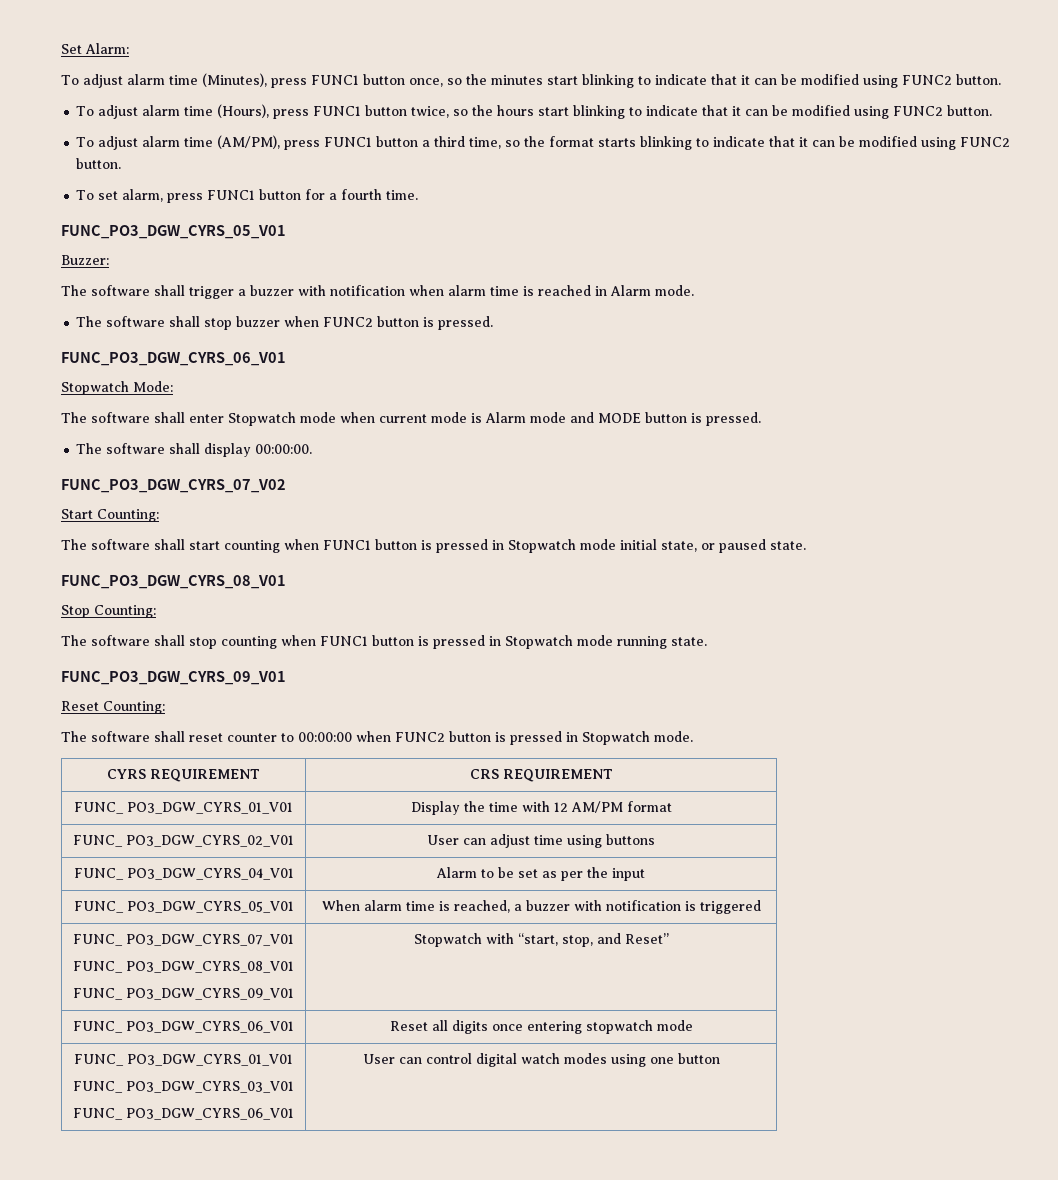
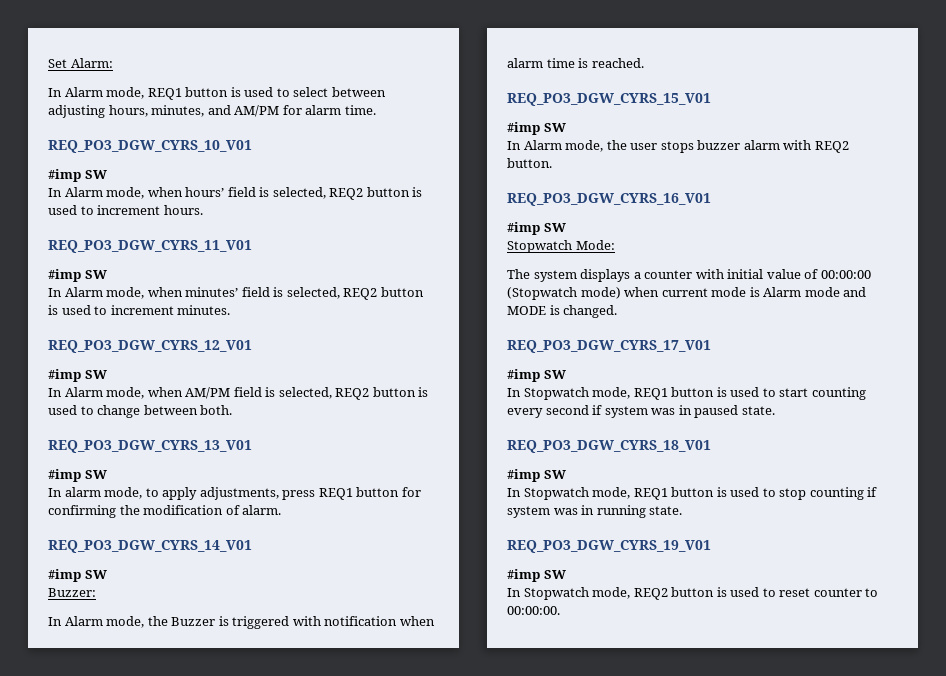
[61,73,1001,88] [76,104,993,119] [76,135,1011,150] [76,158,122,169] [76,189,419,203] [61,225,286,239] [61,255,109,265] [61,285,294,299] To adjust alarm time (Minutes), press FUNC1 button once, so the minutes start blinking to indicate that it can be modified using FUNC2 button. // To adjust alarm time (Hours), press FUNC1 button twice, so the hours start blinking to indicate that it can be modified using FUNC2 button. // To adjust alarm time (AM/PM), press FUNC1 button a third time, so the format starts blinking to indicate that it can be modified using FUNC2 button. // To set alarm, press FUNC1 button for a fourth time. // FUNC_PO3_DGW_CYRS_05_V01 // Buzzer: // The software shall trigger a buzzer -> [48,87,386,100] [48,105,376,118] [48,140,252,153] [48,169,107,182] [48,187,423,200] [48,205,203,215] [48,240,252,253] [48,269,107,282] [48,287,424,300] [48,305,231,315] [48,340,252,353] [48,369,107,382] [48,387,429,400] [48,405,233,418] [48,440,252,453] [48,469,107,482] [48,487,421,500] [48,505,282,518] [48,540,252,553] [48,569,107,582] [48,588,96,597] [48,616,290,629] In Alarm mode, REQ1 button is used to select between adjusting hours, minutes, and AM/PM for alarm time. // REQ_PO3_DGW_CYRS_10_V01 // #imp SW // In Alarm mode, when hours’ field is selected, REQ2 button is used to increment hours. // REQ_PO3_DGW_CYRS_11_V01 // #imp SW // In Alarm mode, when minutes’ field is selected, REQ2 button is used to increment minutes. // REQ_PO3_DGW_CYRS_12_V01 // #imp SW // In Alarm mode, when AM/PM field is selected, REQ2 button is used to change between both. // REQ_PO3_DGW_CYRS_13_V01 // #imp SW // In alarm mode, to apply adjustments, press REQ1 button for confirming the modification of alarm. // REQ_PO3_DGW_CYRS_14_V01 // #imp SW // Buzzer: // In Alarm mode, the Buzzer is triggered
[538,285,694,296] [76,316,494,330] [61,352,286,366] [61,381,173,395] [61,412,336,426] reached in Alarm mode. // The software shall stop buzzer when FUNC2 button is pressed. // FUNC_PO3_DGW_CYRS_06_V01 // Stopwatch Mode: // The software shall enter Stopwatch mode -> [591,58,644,68] [507,93,711,106] [507,122,566,135] [507,140,849,153] [507,158,552,168] [507,193,711,206] [507,222,566,235] [507,240,615,253] [507,269,871,282] [507,287,621,300] reached. // REQ_PO3_DGW_CYRS_15_V01 // #imp SW // In Alarm mode, the user stops buzzer alarm with REQ2 button. // REQ_PO3_DGW_CYRS_16_V01 // #imp SW // Stopwatch Mode: // The system displays a counter with initial value of 00:00:00 (Stopwatch mode)
[645,412,761,426] [76,443,313,457] [61,479,286,493] [61,509,159,522] [61,539,806,553] [61,575,286,589] [61,605,156,618] [61,635,707,649] [61,671,286,685] [61,701,165,714] [61,731,693,745] [107,769,260,782] [469,769,613,782] [74,802,293,814] [410,801,672,815] [73,835,294,847] [427,834,655,848] [73,868,294,880] [436,867,645,881] [73,901,294,913] [321,900,761,914] [73,934,294,946] [73,961,294,973] [73,988,294,1000] [413,933,669,947] [73,1021,294,1033] [389,1020,693,1034] [74,1054,293,1066] [73,1081,294,1093] [73,1108,294,1120] [362,1053,720,1067] button is pressed. // The software shall display 00:00:00. // FUNC_PO3_DGW_CYRS_07_V02 // Start Counting: // The software shall start counting when FUNC1 button is pressed in Stopwatch mode initial state, or paused state. // FUNC_PO3_DGW_CYRS_08_V01 // Stop Counting: // The software shall stop counting when FUNC1 button is pressed in Stopwatch mode running state. // FUNC_PO3_DGW_CYRS_09_V01 // Reset Counting: // The software shall reset counter to 00:00:00 when FUNC2 button is pressed in Stopwatch mode. // CYRS REQUIREMENT | CRS REQUIREMENT // FUNC_ PO3_DGW_CYRS_01_V01 | Display the time with 12 AM/PM format // FUNC_ PO3_DGW_CYRS_02_V01 | User can adjust time using buttons // FUNC_ PO3_DGW_CYRS_04_V01 | Alarm to be set as per the input // FUNC_ PO3_DGW_CYRS_05_V01 | When alarm time is reached, a buzzer with notification is triggered // FUNC_ PO3_DGW_CYRS_07_V01 // FUNC_ PO3_DGW_CYRS_08_V01 // FUNC_ PO3_DGW_CYRS_09_V01 | Stopwatch with “start, stop, and Reset” // FUNC_ PO3_DGW_CYRS_06_V01 | Reset all digits once entering stopwatch mode // FUNC_ PO3_DGW_CYRS_01_V01 // FUNC_ PO3_DGW_CYRS_03_V01 // FUNC_ PO3_DGW_CYRS_06_V01 | User can control digital watch modes using one button -> [549,305,618,318] [507,340,711,353] [507,369,566,382] [507,387,866,400] [507,405,775,418] [507,440,711,453] [507,469,566,482] [507,487,878,500] [507,505,683,518] [507,540,711,553] [507,569,566,582] [507,587,879,600] [507,606,560,615] is changed. // REQ_PO3_DGW_CYRS_17_V01 // #imp SW // In Stopwatch mode, REQ1 button is used to start counting every second if system was in paused state. // REQ_PO3_DGW_CYRS_18_V01 // #imp SW // In Stopwatch mode, REQ1 button is used to stop counting if system was in running state. // REQ_PO3_DGW_CYRS_19_V01 // #imp SW // In Stopwatch mode, REQ2 button is used to reset counter to 00:00:00.

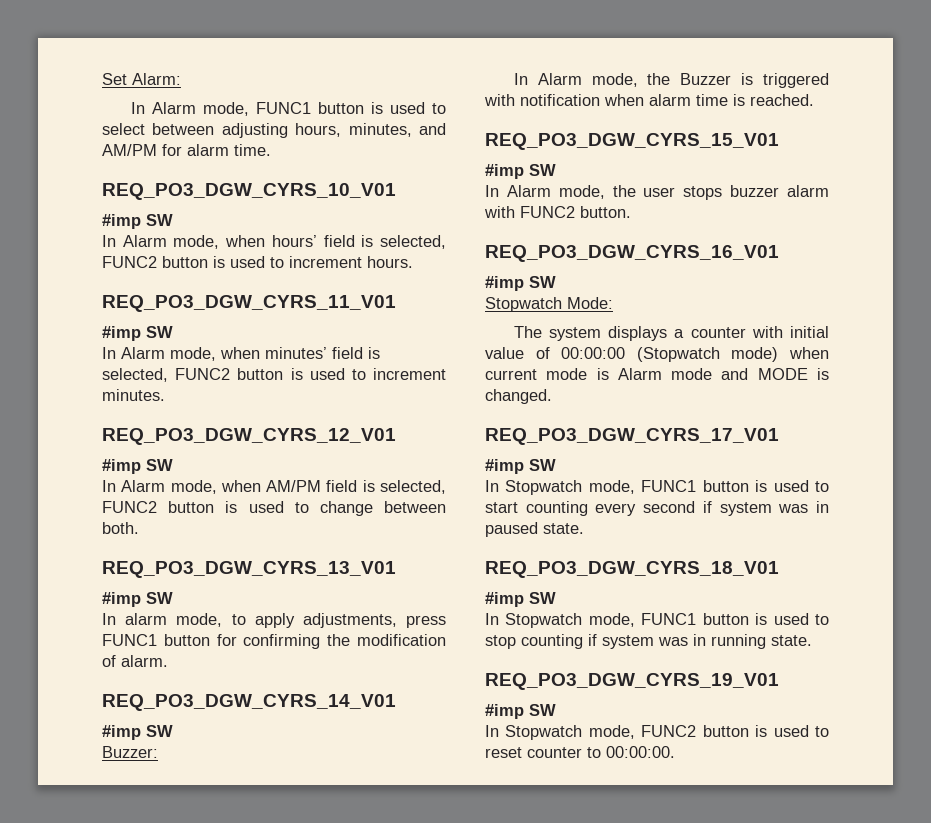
[147,88,182,100] REQ1 -> [255,102,311,114] FUNC1
[329,188,364,200] REQ2 -> [102,256,157,268] FUNC2
[343,288,378,300] REQ2 -> [175,368,231,380] FUNC2
[335,388,370,400] REQ2 -> [102,501,157,513] FUNC2
[318,488,353,500] REQ1 -> [102,634,157,646] FUNC1
[814,141,849,153] REQ2 -> [520,206,575,218] FUNC2
[633,388,668,400] REQ1 -> [641,480,697,492] FUNC1
[633,488,668,500] REQ1 -> [641,613,697,625] FUNC1
[633,588,668,600] REQ2 -> [641,725,697,737] FUNC2

